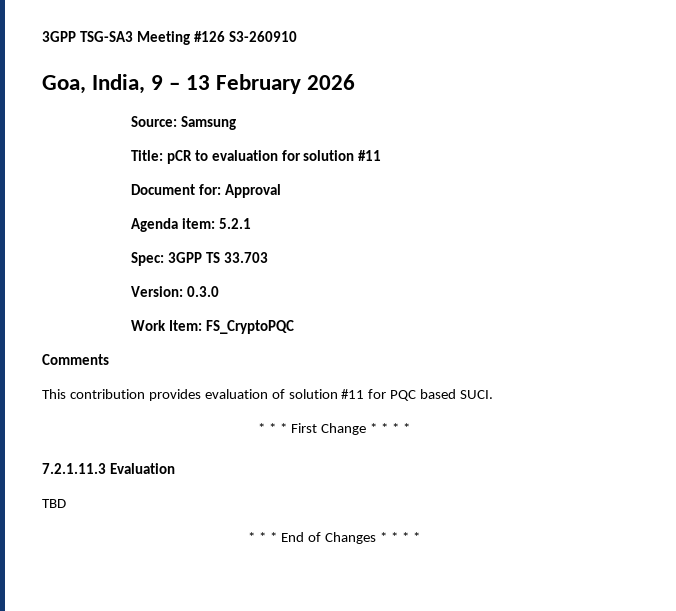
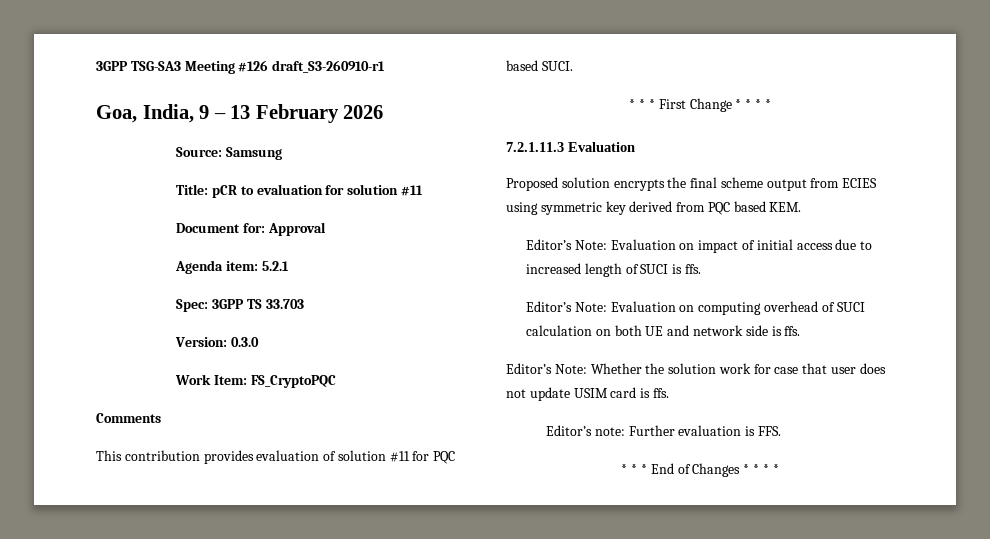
[228,31,297,42] S3-260910 -> [272,60,386,73] draft_S3-260910-r1
[42,499,66,508] TBD -> [506,177,878,191] [506,201,802,215] [526,239,873,253] [526,263,701,277] [526,301,865,315] [526,325,801,336] [506,363,886,374] [506,387,669,401] [546,425,781,436] Proposed solution encrypts the final scheme output from ECIES using symmetric key derived from PQC based KEM. // Editor’s Note: Evaluation on impact of initial access due to increased length of SUCI is ffs. // Editor’s Note: Evaluation on computing overhead of SUCI calculation on both UE and network side is ffs. // Editor’s Note: Whether the solution work for case that user does not update USIM card is ffs. // Editor’s note: Further evaluation is FFS.

